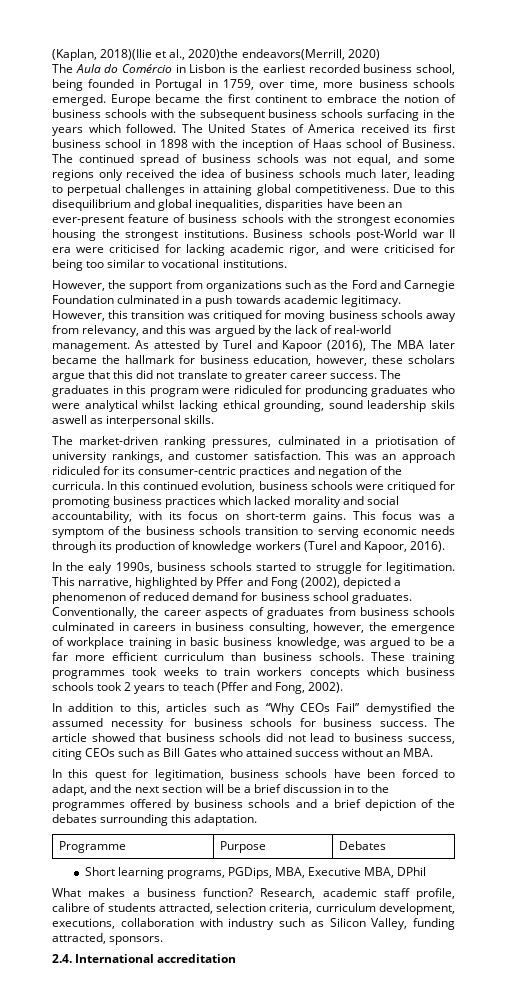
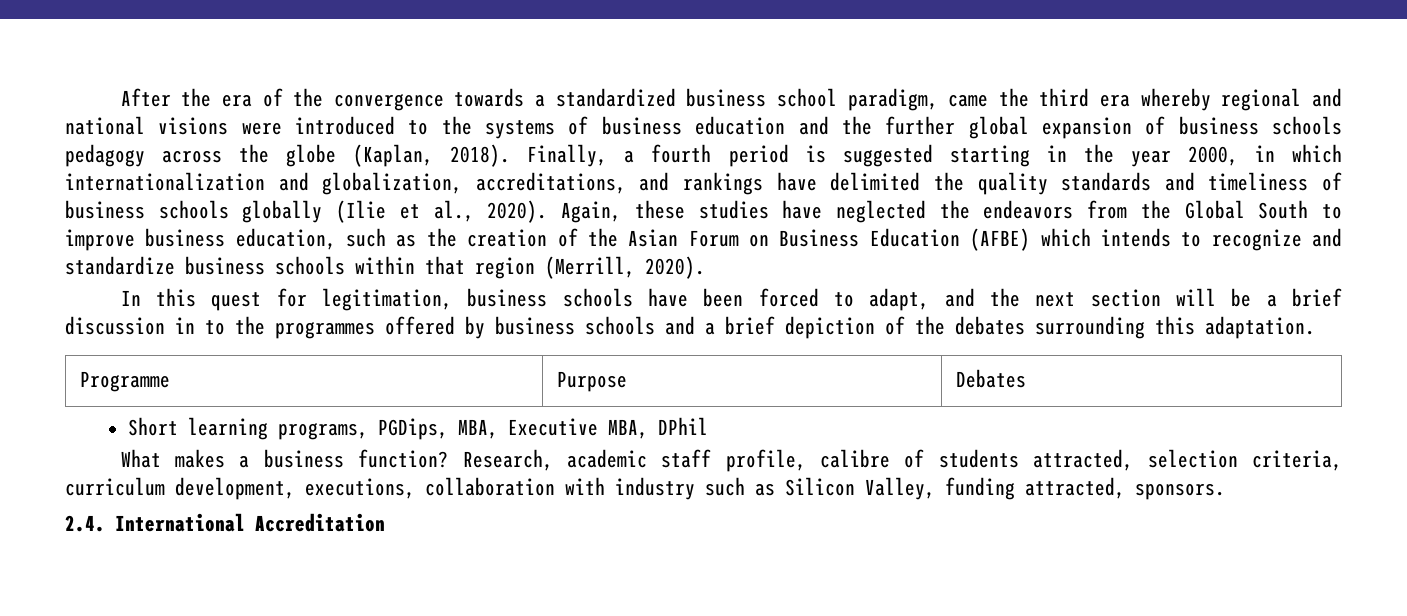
[52,49,380,61] [52,64,455,75] [52,79,455,91] [52,94,456,106] [52,109,455,121] [52,124,456,136] [52,139,456,151] [52,154,455,166] [52,169,455,181] [52,184,455,196] [52,199,402,211] [52,214,455,226] [52,229,455,241] [52,244,455,256] [52,259,287,271] [52,280,455,292] [52,295,401,307] [52,310,457,322] [52,325,392,337] [52,340,455,352] [52,355,455,366] [52,370,402,382] [52,385,455,397] [52,400,455,412] [52,415,215,427] [52,436,456,448] [52,451,455,463] [52,466,402,478] [52,481,455,493] [52,496,399,508] [52,511,456,523] [52,526,455,538] [52,541,445,553] [52,562,455,574] [52,577,401,589] [52,592,412,604] [52,607,455,619] [52,622,455,634] [52,637,455,649] [52,652,455,664] [52,667,455,679] [52,682,343,694] [52,703,456,715] [52,718,455,730] [52,733,456,744] [52,748,434,760] (Kaplan, 2018)(Ilie et al., 2020)the endeavors(Merrill, 2020) // The Aula do Comércio in Lisbon is the earliest recorded business school, being founded in Portugal in 1759, over time, more business schools emerged. Europe became the first continent to embrace the notion of business schools with the subsequent business schools surfacing in the years which followed. The United States of America received its first business school in 1898 with the inception of Haas school of Business. The continued spread of business schools was not equal, and some regions only received the idea of business schools much later, leading to perpetual challenges in attaining global competitiveness. Due to this disequilibrium and global inequalities, disparities have been an ever-present feature of business schools with the strongest economies housing the strongest institutions. Business schools post-World war II era were criticised for lacking academic rigor, and were criticised for being too similar to vocational institutions. // However, the support from organizations such as the Ford and Carnegie Foundation culminated in a push towards academic legitimacy. However, this transition was critiqued for moving business schools away from relevancy, and this was argued by the lack of real-world management. As attested by Turel and Kapoor (2016), The MBA later became the hallmark for business education, however, these scholars argue that this did not translate to greater career success. The graduates in this program were ridiculed for produncing graduates who were analytical whilst lacking ethical grounding, sound leadership skils aswell as interpersonal skills. // The market-driven ranking pressures, culminated in a priotisation of university rankings, and customer satisfaction. This was an approach ridiculed for its consumer-centric practices and negation of the curricula. In this continued evolution, business schools were critiqued for promoting business practices which lacked morality and social accountability, with its focus on short-term gains. This focus was a symptom of the business schools transition to serving economic needs through its production of knowledge workers (Turel and Kapoor, 2016). // In the ealy 1990s, business schools started to struggle for legitimation. This narrative, highlighted by Pffer and Fong (2002), depicted a phenomenon of reduced demand for business school graduates. Conventionally, the career aspects of graduates from business schools culminated in careers in business consulting, however, the emergence of workplace training in basic business knowledge, was argued to be a far more efficient curriculum than business schools. These training programmes took weeks to train workers concepts which business schools took 2 years to teach (Pffer and Fong, 2002). // In addition to this, articles such as “Why CEOs Fail” demystified the assumed necessity for business schools for business success. The article showed that business schools did not lead to business success, citing CEOs such as Bill Gates who attained success without an MBA. -> [120,88,1342,111] [65,116,1342,139] [65,144,1343,167] [65,172,1342,195] [65,200,1342,223] [65,228,1342,251] [65,256,705,279] After the era of the convergence towards a standardized business school paradigm, came the third era whereby regional and national visions were introduced to the systems of business education and the further global expansion of business schools pedagogy across the globe (Kaplan, 2018). Finally, a fourth period is suggested starting in the year 2000, in which internationalization and globalization, accreditations, and rankings have delimited the quality standards and timeliness of business schools globally (Ilie et al., 2020). Again, these studies have neglected the endeavors from the Global South to improve business education, such as the creation of the Asian Forum on Business Education (AFBE) which intends to recognize and standardize business schools within that region (Merrill, 2020).
[157,954,237,963] accreditation -> [255,513,385,532] Accreditation

